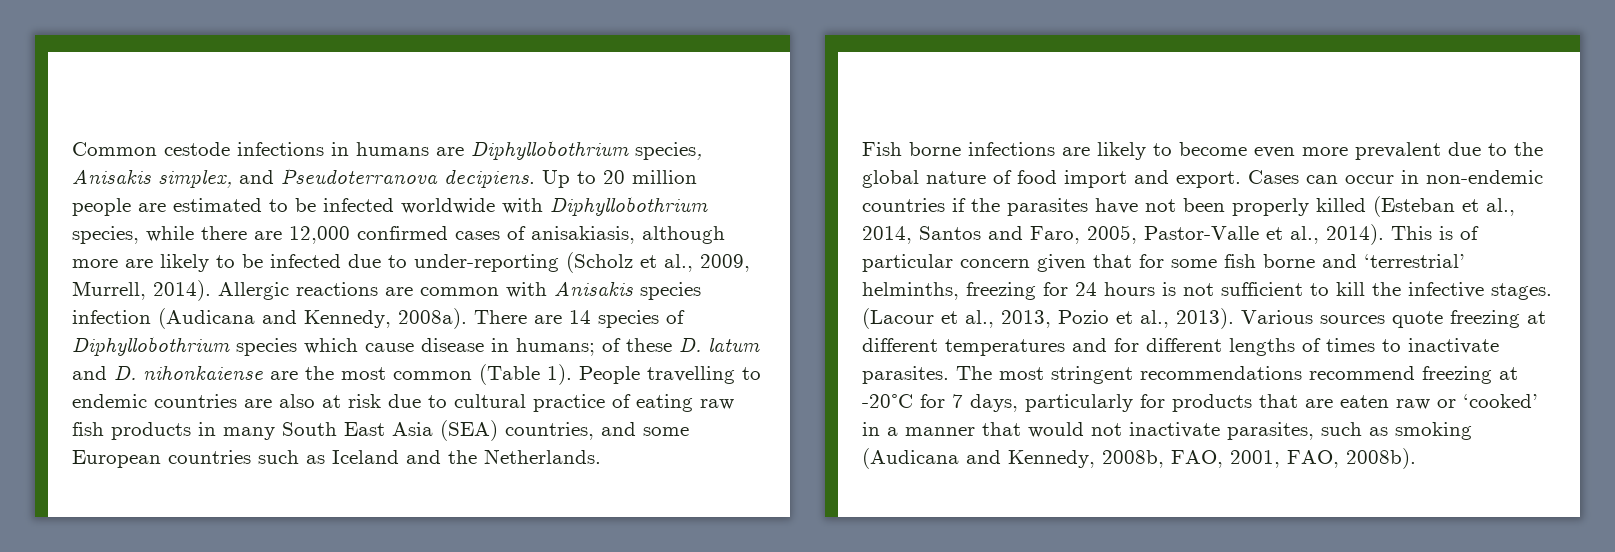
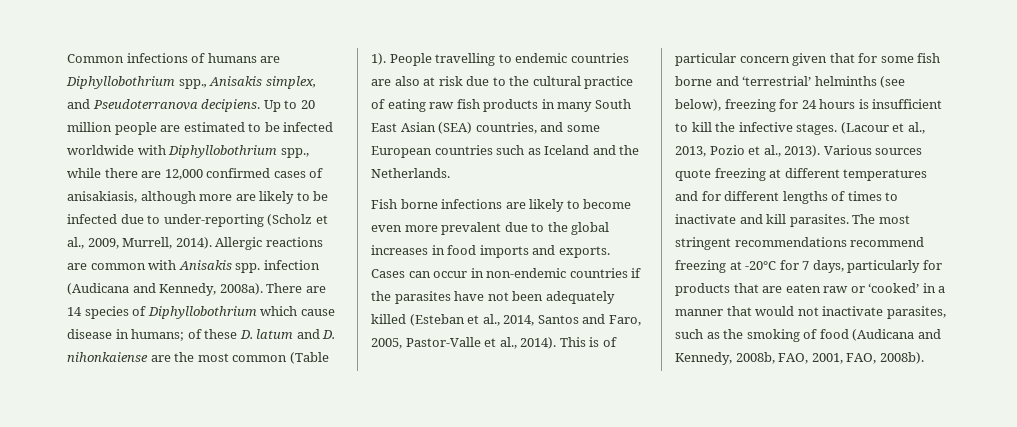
[164,142,349,156] cestode infections in -> [126,53,206,63] infections of
[635,142,702,160] species, -> [178,79,207,89] spp.,
[72,226,139,244] species, -> [280,148,309,158] spp.,
[640,282,701,300] species -> [235,263,261,273] spp.
[236,338,297,356] species -> (257, 312) none
(447, 401) none -> [509,76,530,86] the
[392,422,433,436] Asia -> [400,122,436,132] Asian
[926,170,1241,188] nature of food import and export. -> [371,245,610,258] increases in food imports and exports.
[1232,198,1309,216] properly -> [545,291,615,304] adequately
[862,282,959,300] helminths, -> [814,76,906,88] [675,99,721,111] helminths (see below),
[1183,282,1303,296] not sufficient -> [872,99,943,109] insufficient
(1499, 346) none -> [739,214,787,224] and kill
[1395,422,1472,440] smoking -> [723,329,849,342] the smoking of food

